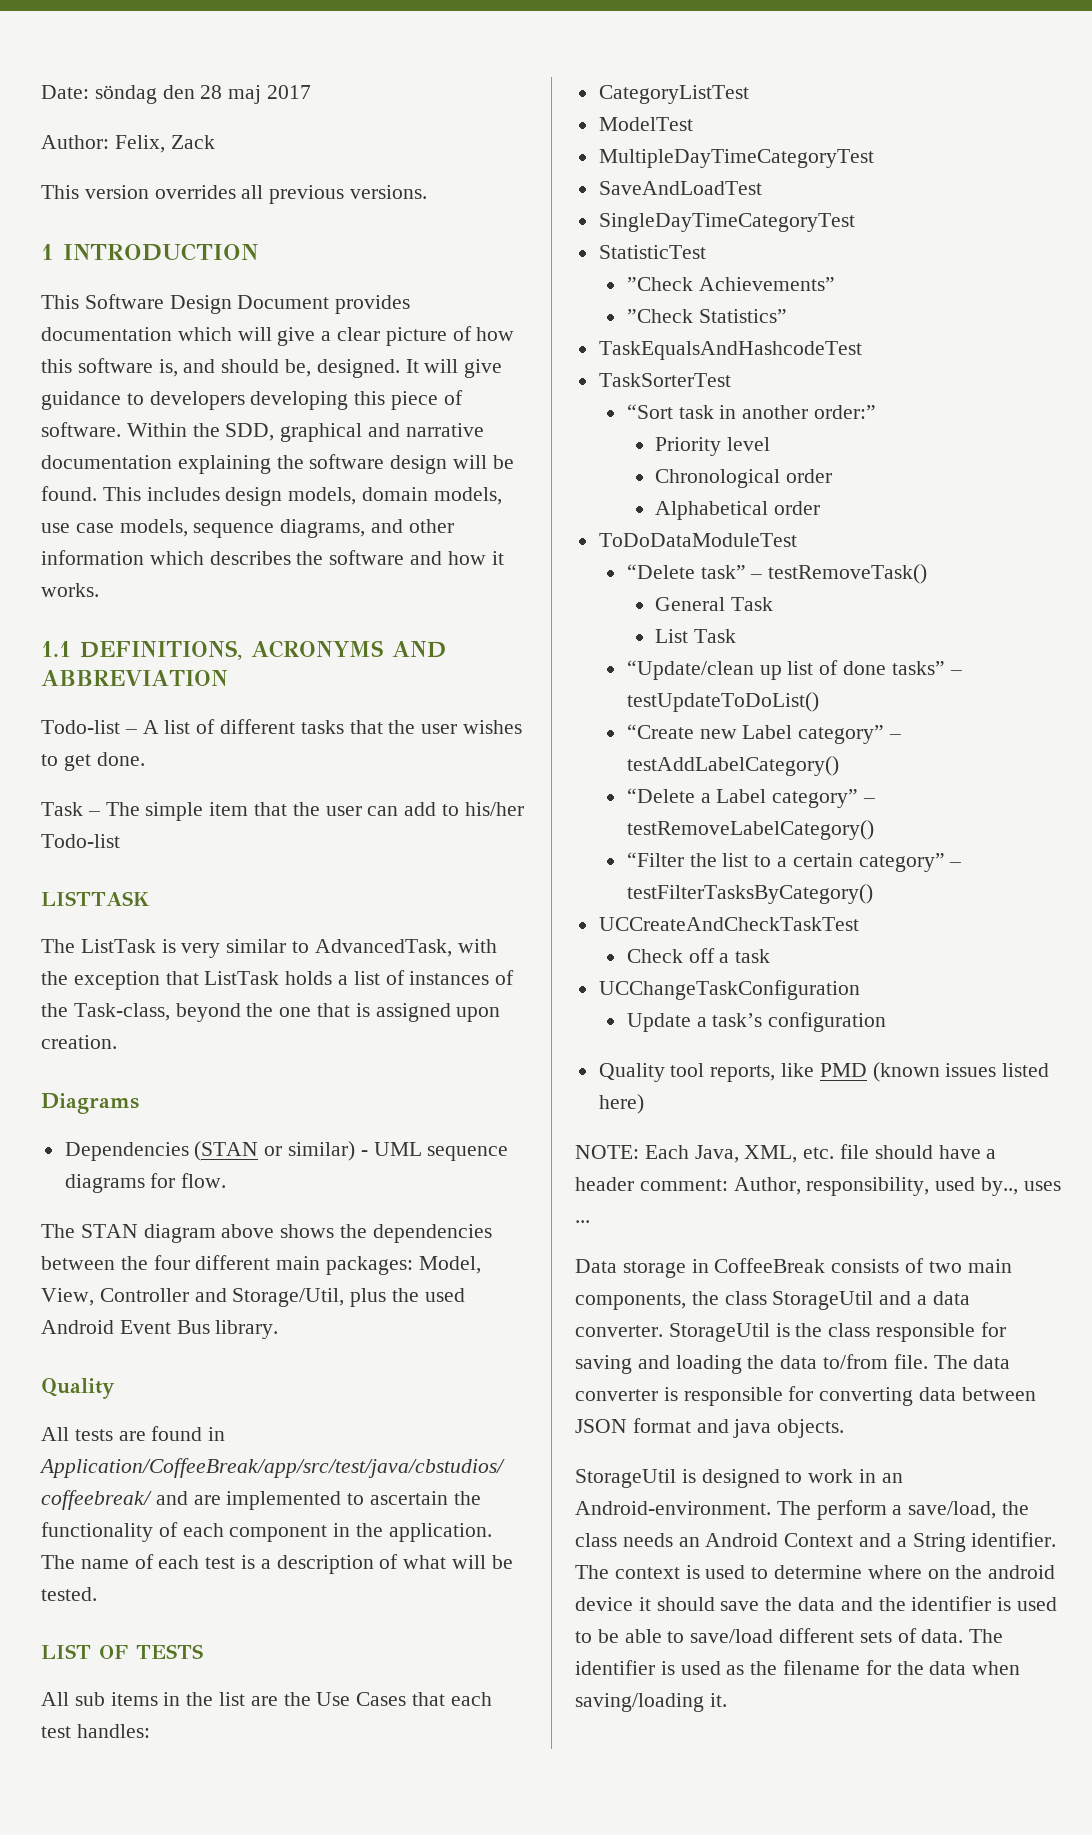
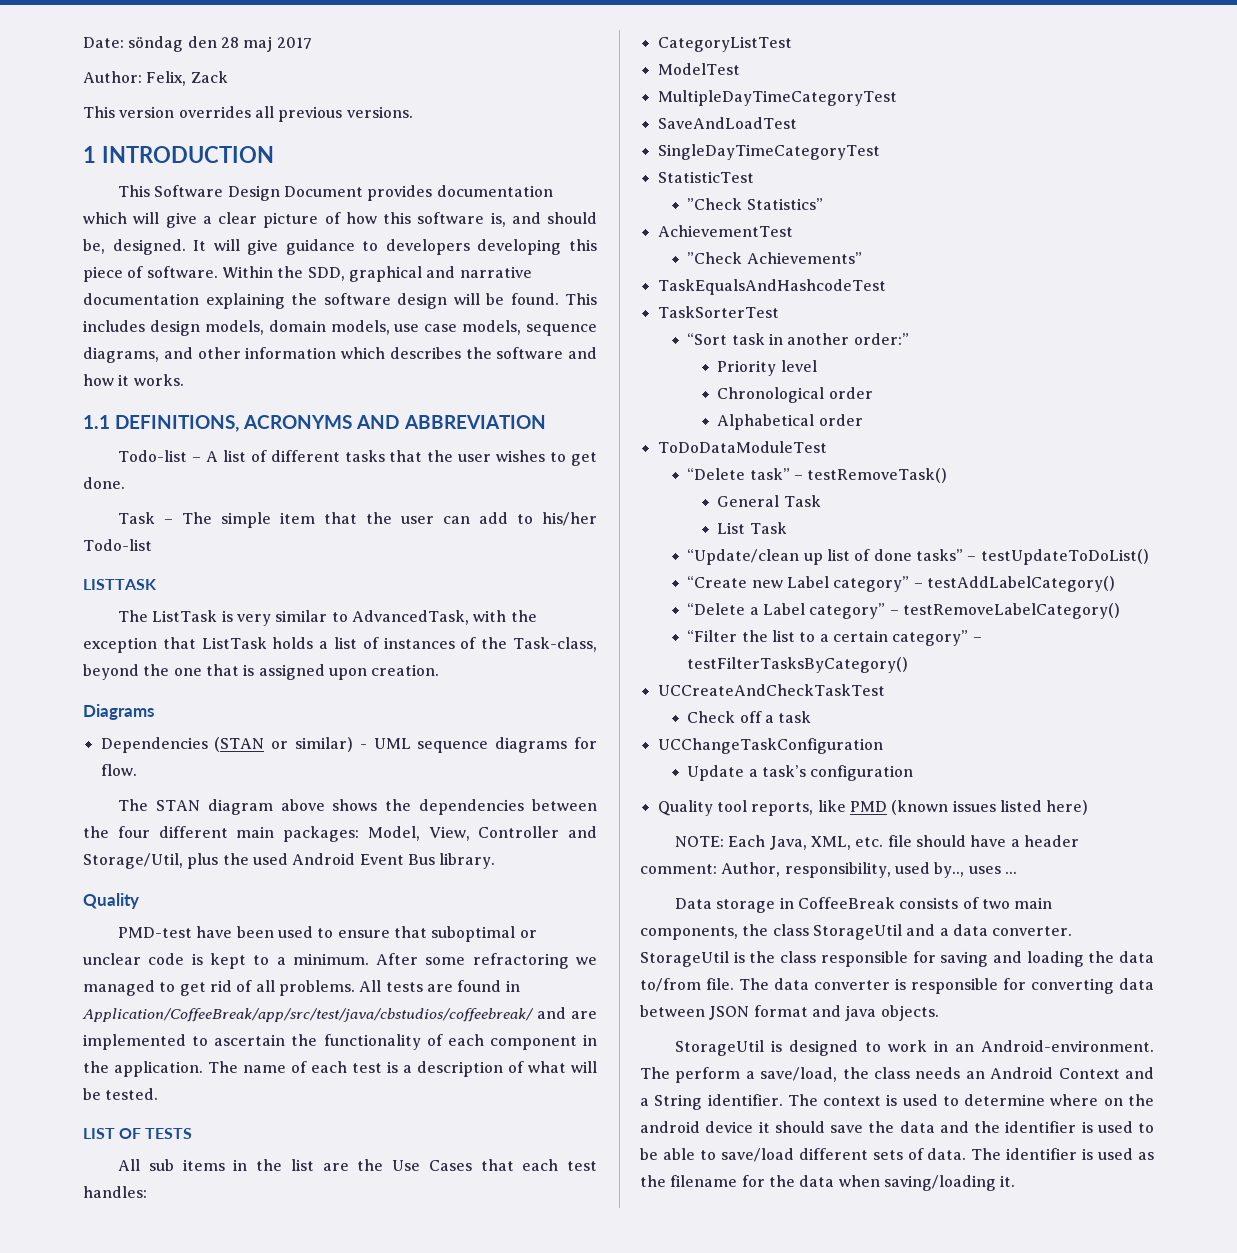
(115, 1388) none -> [118,926,537,942] [83,953,597,969] [83,980,355,996] PMD-test have been used to ensure that suboptimal or unclear code is kept to a minimum. After some refractoring we managed to get rid of all problems.
[698,277,835,291] [626,309,787,323] Achievements” // ”Check Statistics” -> [746,198,823,210] [657,225,793,237] [687,252,862,264] Statistics” // AchievementTest // ”Check Achievements”

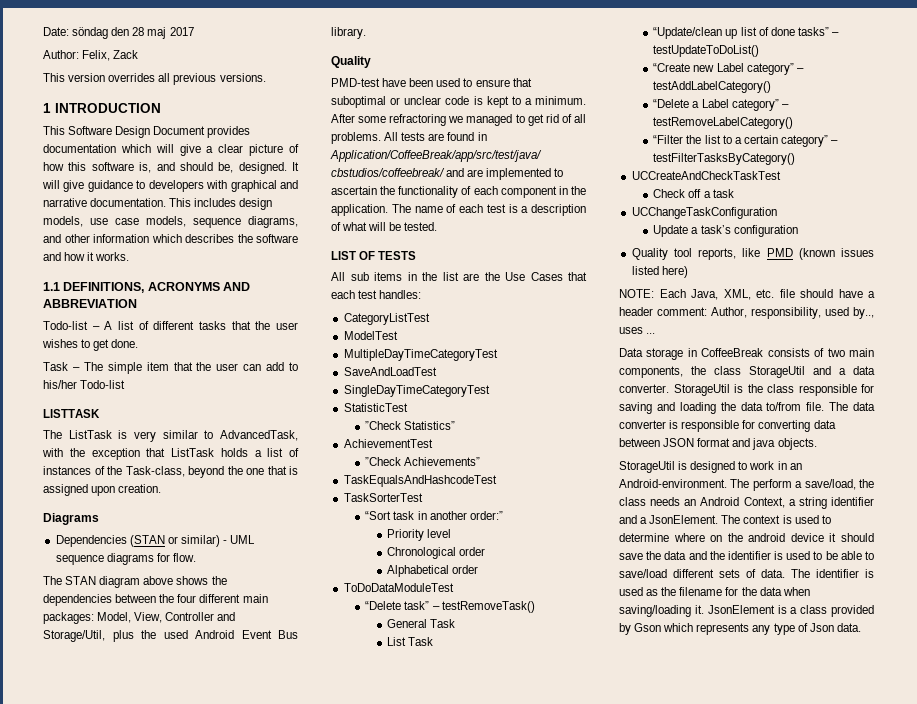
[477,239,597,255] [83,266,532,282] [83,293,559,309] developing this piece of software. Within the SDD, graphical and narrative documentation explaining the software design will be found. -> [206,180,298,192] [43,198,167,207] with graphical and narrative documentation.
[268,320,390,335] domain models, -> (83, 221) none
[1058,1067,1154,1079] [640,1094,783,1110] Context and a String identifier. -> [743,497,874,509] [619,515,719,524] Context, a string identifier and a JsonElement.
(1016, 1181) none -> [707,605,874,617] [619,623,861,635] JsonElement is a class provided by Gson which represents any type of Json data.

